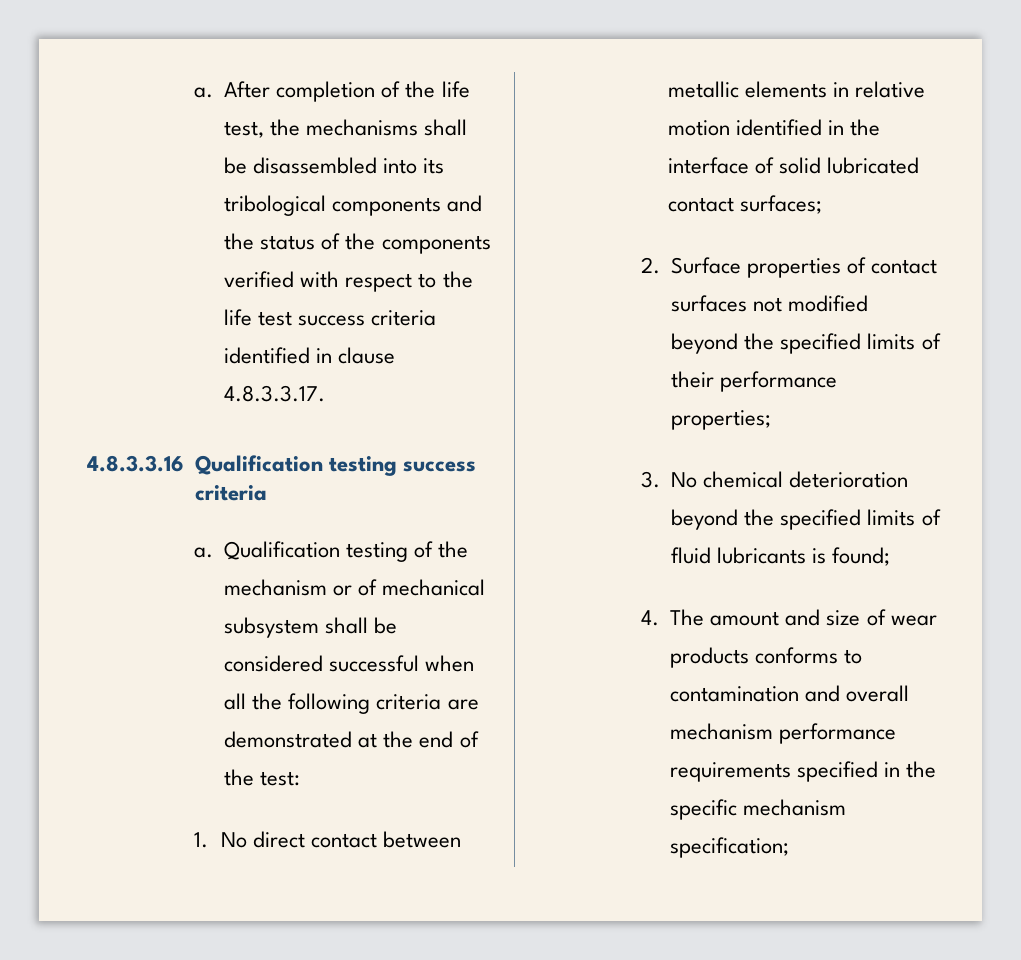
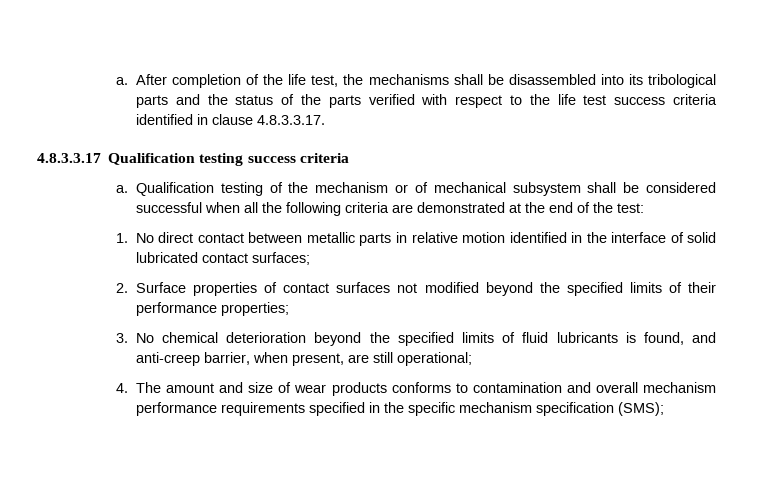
[332,197,442,216] components -> [135,95,168,108] parts
[381,235,491,254] components -> [328,95,361,108] parts
[87,455,184,472] 4.8.3.3.16 -> [37,153,101,163] 4.8.3.3.17
[744,81,827,98] elements -> [359,233,392,246] parts
[832,547,891,566] found; -> [643,332,716,345] [135,352,472,366] found, and anti-creep barrier, when present, are still operational;
[670,837,790,858] specification; -> [535,402,664,416] specification (SMS);

